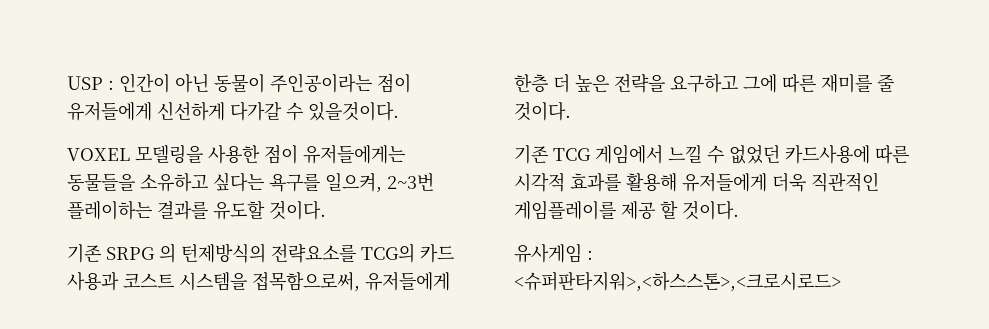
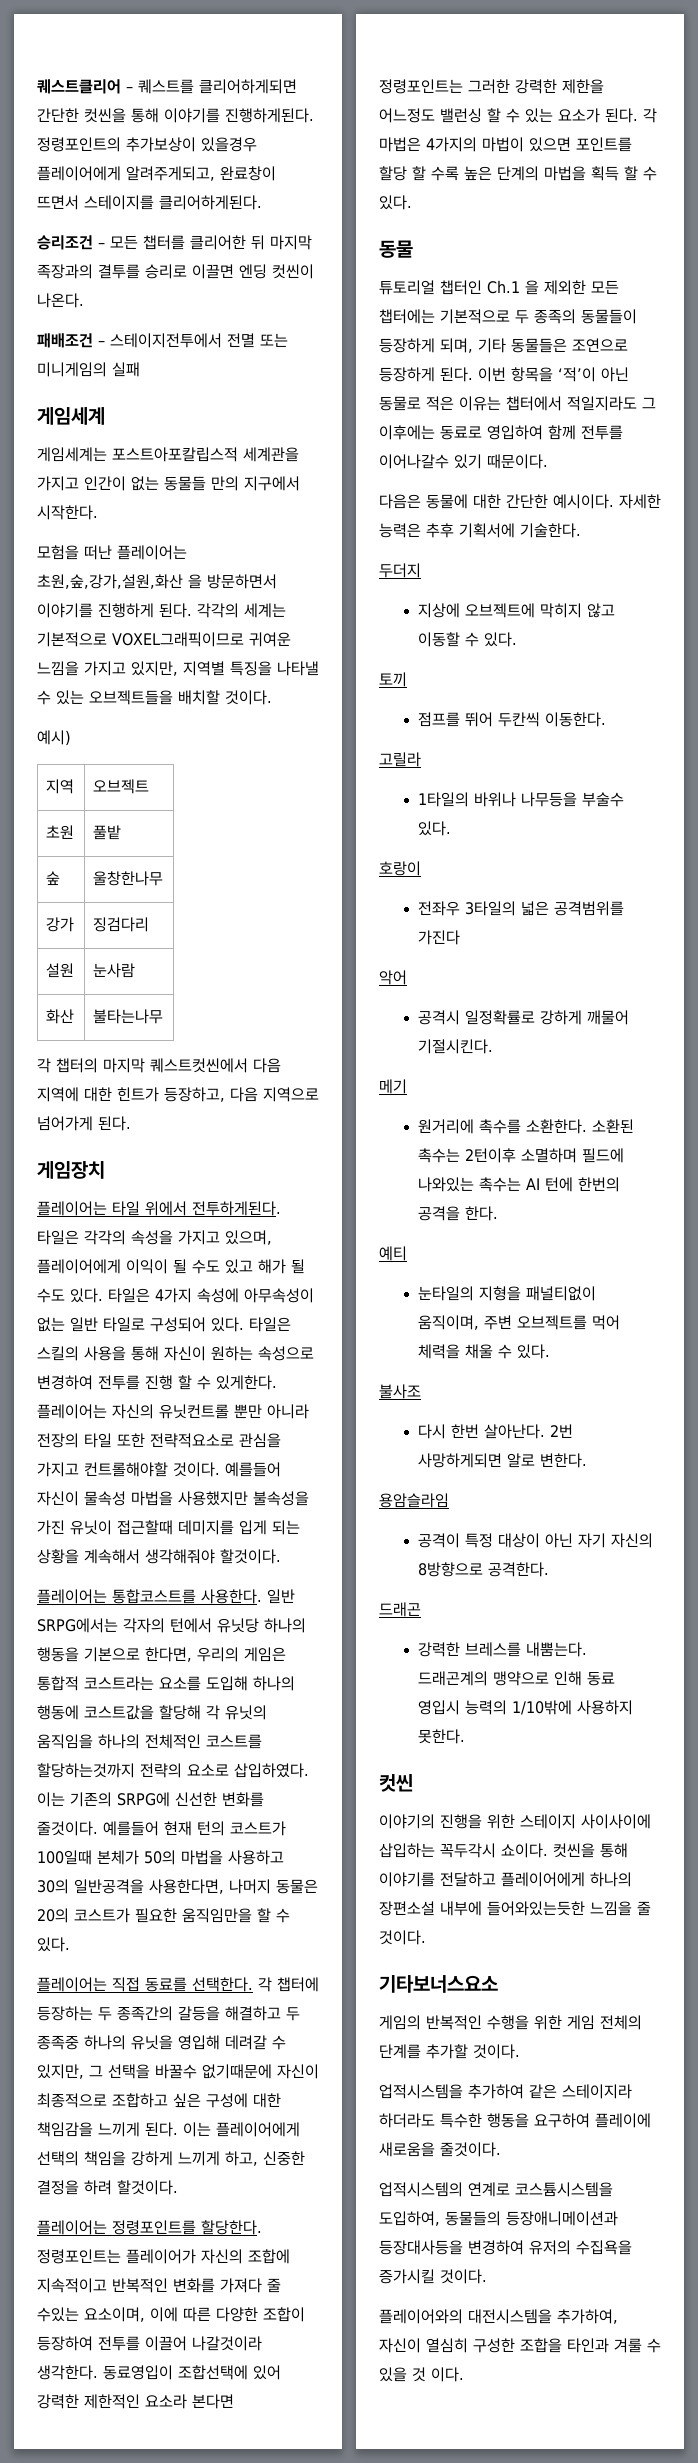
[67,73,411,93] [67,101,399,121] [67,145,405,164] [67,172,434,193] [67,200,326,220] [67,243,454,263] [67,272,450,292] [514,74,894,93] [514,101,571,121] [514,145,909,164] [514,172,879,192] [514,200,739,220] [514,244,593,263] [514,271,841,292] USP : 인간이 아닌 동물이 주인공이라는 점이 유저들에게 신선하게 다가갈 수 있을것이다. // VOXEL 모델링을 사용한 점이 유저들에게는 동물들을 소유하고 싶다는 욕구를 일으켜, 2~3번 플레이하는 결과를 유도할 것이다. // 기존 SRPG 의 턴제방식의 전략요소를 TCG의 카드 사용과 코스트 시스템을 접목함으로써, 유저들에게 한층 더 높은 전략을 요구하고 그에 따른 재미를 줄 것이다. // 기존 TCG 게임에서 느낄 수 없었던 카드사용에 따른 시각적 효과를 활용해 유저들에게 더욱 직관적인 게임플레이를 제공 할 것이다. // 유사게임 : <슈퍼판타지워>,<하스스톤>,<크로시로드> -> [37,79,297,94] [37,108,314,123] [37,137,257,152] [37,166,276,181] [37,195,262,210] [37,235,312,250] [37,264,314,279] [37,293,84,308] [37,333,288,348] [37,362,140,377] [37,407,105,425] [37,447,299,462] [37,476,300,491] [37,505,98,520] [37,545,187,560] [37,574,277,589] [37,603,286,618] [37,632,291,647] [37,661,319,676] [37,690,272,705] [37,730,71,746] [46,779,75,794] [93,779,150,794] [46,825,75,839] [93,825,122,840] [46,871,61,886] [93,871,164,886] [46,917,75,932] [93,917,150,932] [46,963,75,978] [93,963,136,978] [46,1009,75,1024] [93,1009,164,1024] [37,1058,281,1073] [37,1087,319,1102] [37,1116,131,1131] [37,1161,105,1179] [37,1201,281,1216] [37,1230,272,1245] [37,1259,305,1274] [37,1288,314,1303] [37,1317,291,1332] [37,1346,314,1361] [37,1375,277,1390] [37,1404,309,1419] [37,1433,281,1448] [37,1462,281,1477] [37,1491,309,1506] [37,1520,300,1535] [37,1549,281,1564] [37,1589,295,1604] [37,1618,306,1633] [37,1647,286,1662] [37,1676,295,1691] [37,1705,267,1720] [37,1734,262,1749] [37,1763,309,1778] [37,1792,264,1807] [37,1821,286,1836] [37,1850,284,1865] [37,1879,318,1894] [37,1908,290,1923] [37,1937,70,1952] [37,1977,319,1992] [37,2006,300,2021] [37,2035,286,2050] [37,2064,319,2079] [37,2093,281,2108] [37,2122,300,2137] [37,2151,305,2166] [37,2180,178,2195] [37,2220,262,2235] [37,2249,290,2264] [37,2278,281,2293] [37,2307,305,2322] [37,2336,262,2351] [37,2365,281,2380] [37,2394,234,2409] [379,79,604,94] [379,108,657,123] [379,137,632,152] [379,166,657,181] [379,195,412,210] [379,240,413,258] [379,280,619,295] [379,309,637,324] [379,338,628,353] [379,367,629,382] [379,396,656,411] [379,425,623,440] [379,454,548,469] [379,494,661,509] [379,523,581,538] [379,563,421,578] [418,603,616,618] [418,632,518,647] [379,672,407,687] [418,712,607,727] [379,752,421,767] [418,792,625,807] [418,821,452,836] [379,861,421,876] [418,901,625,916] [418,930,461,945] [379,970,407,985] [418,1010,630,1025] [418,1039,494,1054] [379,1079,407,1094] [418,1119,635,1134] [418,1148,625,1163] [418,1177,621,1192] [418,1206,499,1221] [379,1246,407,1261] [418,1286,597,1301] [418,1315,621,1330] [418,1344,551,1359] [379,1384,421,1399] [418,1424,574,1439] [418,1453,588,1468] [379,1493,449,1508] [418,1533,654,1548] [418,1562,550,1577] [379,1602,421,1617] [418,1642,588,1657] [418,1671,616,1686] [418,1700,634,1715] [418,1729,466,1744] [379,1774,413,1792] [379,1814,651,1829] [379,1843,628,1858] [379,1872,632,1887] [379,1901,651,1916] [379,1930,426,1945] [379,1975,498,1993] [379,2015,642,2030] [379,2044,520,2059] [379,2084,632,2099] [379,2113,651,2128] [379,2142,501,2157] [379,2182,613,2197] [379,2211,618,2226] [379,2240,632,2255] [379,2269,487,2284] [379,2309,618,2324] [379,2338,661,2353] [379,2367,464,2382] 퀘스트클리어 – 퀘스트를 클리어하게되면 간단한 컷씬을 통해 이야기를 진행하게된다. 정령포인트의 추가보상이 있을경우 플레이어에게 알려주게되고, 완료창이 뜨면서 스테이지를 클리어하게된다. // 승리조건 – 모든 챕터를 클리어한 뒤 마지막 족장과의 결투를 승리로 이끌면 엔딩 컷씬이 나온다. // 패배조건 – 스테이지전투에서 전멸 또는 미니게임의 실패 // 게임세계 // 게임세계는 포스트아포칼립스적 세계관을 가지고 인간이 없는 동물들 만의 지구에서 시작한다. // 모험을 떠난 플레이어는 초원,숲,강가,설원,화산 을 방문하면서 이야기를 진행하게 된다. 각각의 세계는 기본적으로 VOXEL그래픽이므로 귀여운 느낌을 가지고 있지만, 지역별 특징을 나타낼 수 있는 오브젝트들을 배치할 것이다. // 예시) // 지역 | 오브젝트 // 초원 | 풀밭 // 숲 | 울창한나무 // 강가 | 징검다리 // 설원 | 눈사람 // 화산 | 불타는나무 // 각 챕터의 마지막 퀘스트컷씬에서 다음 지역에 대한 힌트가 등장하고, 다음 지역으로 넘어가게 된다. // 게임장치 // 플레이어는 타일 위에서 전투하게된다. 타일은 각각의 속성을 가지고 있으며, 플레이어에게 이익이 될 수도 있고 해가 될 수도 있다. 타일은 4가지 속성에 아무속성이 없는 일반 타일로 구성되어 있다. 타일은 스킬의 사용을 통해 자신이 원하는 속성으로 변경하여 전투를 진행 할 수 있게한다. 플레이어는 자신의 유닛컨트롤 뿐만 아니라 전장의 타일 또한 전략적요소로 관심을 가지고 컨트롤해야할 것이다. 예를들어 자신이 물속성 마법을 사용했지만 불속성을 가진 유닛이 접근할때 데미지를 입게 되는 상황을 계속해서 생각해줘야 할것이다. // 플레이어는 통합코스트를 사용한다. 일반 SRPG에서는 각자의 턴에서 유닛당 하나의 행동을 기본으로 한다면, 우리의 게임은 통합적 코스트라는 요소를 도입해 하나의 행동에 코스트값을 할당해 각 유닛의 움직임을 하나의 전체적인 코스트를 할당하는것까지 전략의 요소로 삽입하였다. 이는 기존의 SRPG에 신선한 변화를 줄것이다. 예를들어 현재 턴의 코스트가 100일때 본체가 50의 마법을 사용하고 30의 일반공격을 사용한다면, 나머지 동물은 20의 코스트가 필요한 움직임만을 할 수 있다. // 플레이어는 직접 동료를 선택한다. 각 챕터에 등장하는 두 종족간의 갈등을 해결하고 두 종족중 하나의 유닛을 영입해 데려갈 수 있지만, 그 선택을 바꿀수 없기때문에 자신이 최종적으로 조합하고 싶은 구성에 대한 책임감을 느끼게 된다. 이는 플레이어에게 선택의 책임을 강하게 느끼게 하고, 신중한 결정을 하려 할것이다. // 플레이어는 정령포인트를 할당한다. 정령포인트는 플레이어가 자신의 조합에 지속적이고 반복적인 변화를 가져다 줄 수있는 요소이며, 이에 따른 다양한 조합이 등장하여 전투를 이끌어 나갈것이라 생각한다. 동료영입이 조합선택에 있어 강력한 제한적인 요소라 본다면 정령포인트는 그러한 강력한 제한을 어느정도 밸런싱 할 수 있는 요소가 된다. 각 마법은 4가지의 마법이 있으면 포인트를 할당 할 수록 높은 단계의 마법을 획득 할 수 있다. // 동물 // 튜토리얼 챕터인 Ch.1 을 제외한 모든 챕터에는 기본적으로 두 종족의 동물들이 등장하게 되며, 기타 동물들은 조연으로 등장하게 된다. 이번 항목을 ‘적’이 아닌 동물로 적은 이유는 챕터에서 적일지라도 그 이후에는 동료로 영입하여 함께 전투를 이어나갈수 있기 때문이다. // 다음은 동물에 대한 간단한 예시이다. 자세한 능력은 추후 기획서에 기술한다. // 두더지 // 지상에 오브젝트에 막히지 않고 이동할 수 있다. // 토끼 // 점프를 뛰어 두칸씩 이동한다. // 고릴라 // 1타일의 바위나 나무등을 부술수 있다. // 호랑이 // 전좌우 3타일의 넓은 공격범위를 가진다 // 악어 // 공격시 일정확률로 강하게 깨물어 기절시킨다. // 메기 // 원거리에 촉수를 소환한다. 소환된 촉수는 2턴이후 소멸하며 필드에 나와있는 촉수는 AI 턴에 한번의 공격을 한다. // 예티 // 눈타일의 지형을 패널티없이 움직이며, 주변 오브젝트를 먹어 체력을 채울 수 있다. // 불사조 // 다시 한번 살아난다. 2번 사망하게되면 알로 변한다. // 용암슬라임 // 공격이 특정 대상이 아닌 자기 자신의 8방향으로 공격한다. // 드래곤 // 강력한 브레스를 내뿜는다. 드래곤계의 맹약으로 인해 동료 영입시 능력의 1/10밖에 사용하지 못한다. // 컷씬 // 이야기의 진행을 위한 스테이지 사이사이에 삽입하는 꼭두각시 쇼이다. 컷씬을 통해 이야기를 전달하고 플레이어에게 하나의 장편소설 내부에 들어와있는듯한 느낌을 줄 것이다. // 기타보너스요소 // 게임의 반복적인 수행을 위한 게임 전체의 단계를 추가할 것이다. // 업적시스템을 추가하여 같은 스테이지라 하더라도 특수한 행동을 요구하여 플레이에 새로움을 줄것이다. // 업적시스템의 연계로 코스튬시스템을 도입하여, 동물들의 등장애니메이션과 등장대사등을 변경하여 유저의 수집욕을 증가시킬 것이다. // 플레이어와의 대전시스템을 추가하여, 자신이 열심히 구성한 조합을 타인과 겨룰 수 있을 것 이다.

